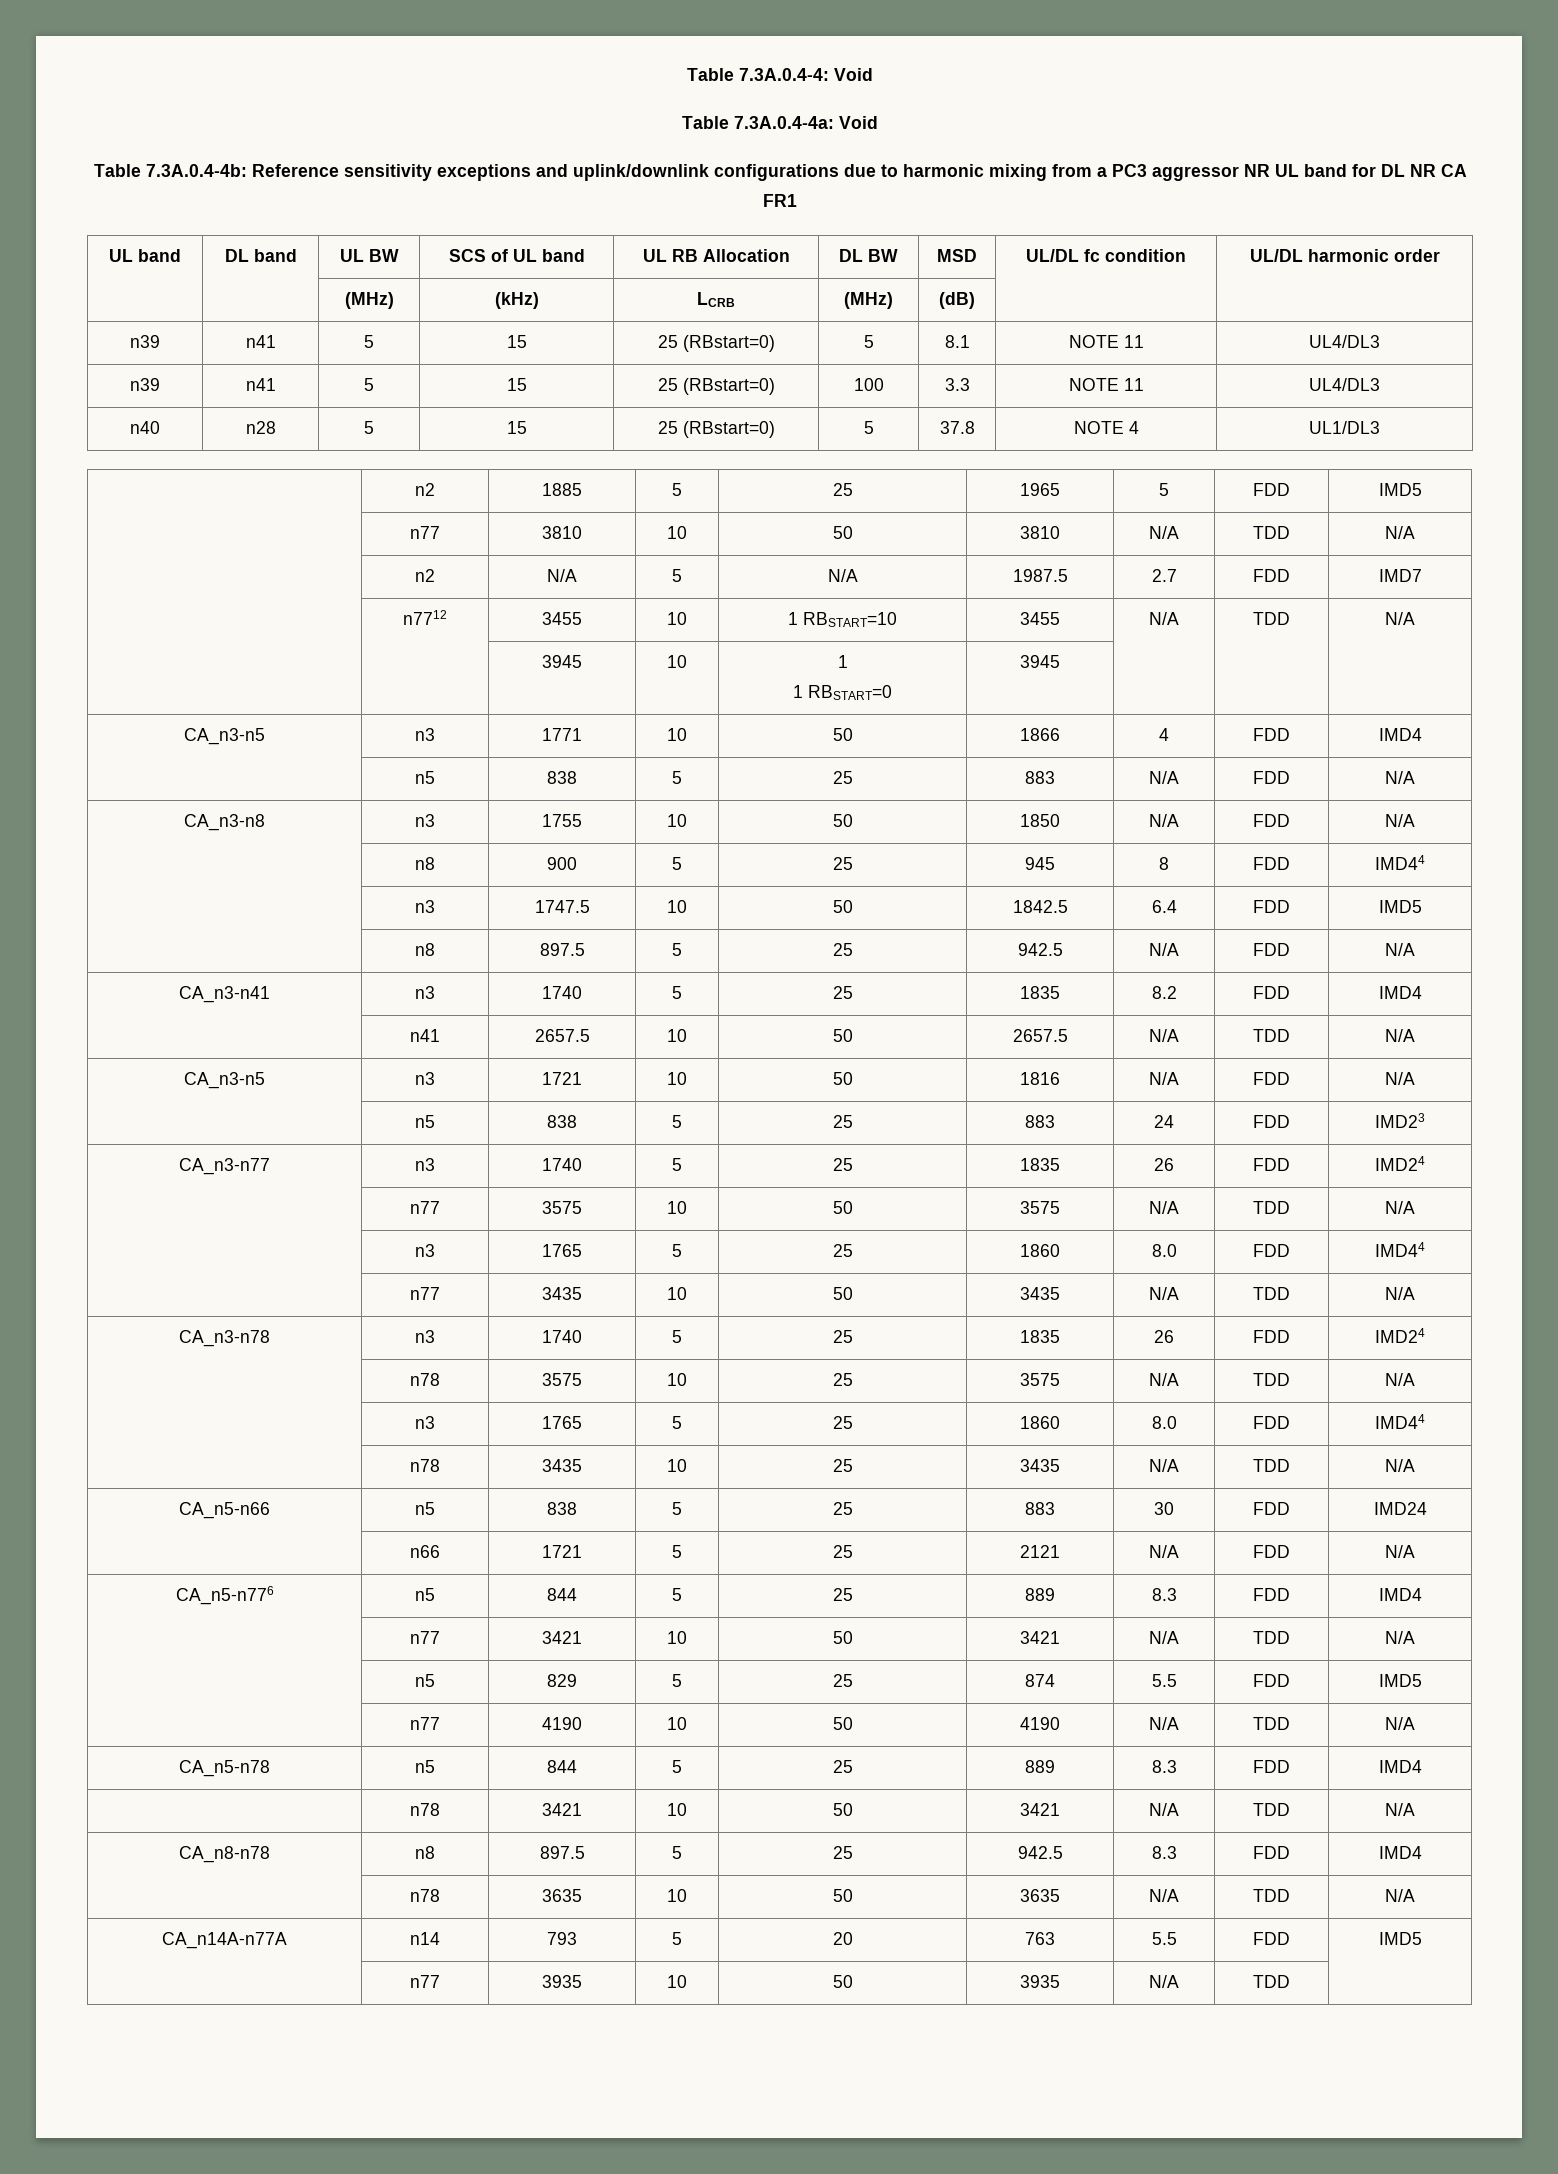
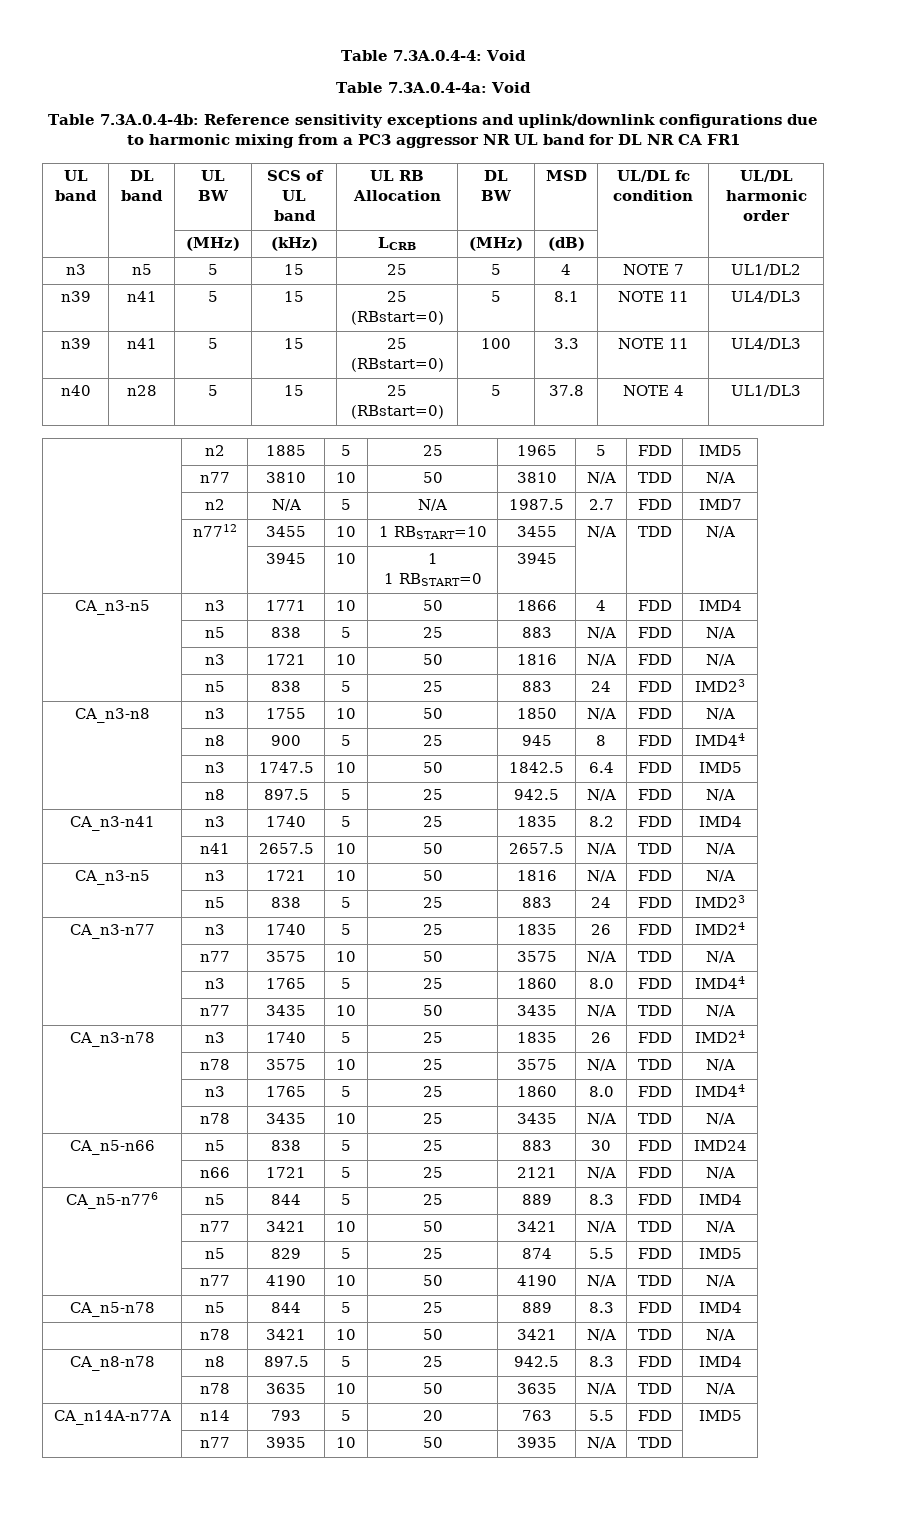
(975, 300) none -> [65,264,86,275] [131,264,152,275] [208,264,218,275] [284,264,304,275] [387,264,407,275] [491,264,501,275] [561,264,571,275] [622,264,684,275] [731,264,802,276] // n3 | n5 | 5 | 15 | 25 | 5 | 4 | NOTE 7 | UL1/DL2
(1415, 777) none -> [204,654,225,665] [266,654,306,665] [336,654,356,665] [422,654,443,665] [516,654,557,665] [586,654,616,666] [637,654,672,665] [705,654,735,666] [204,681,225,692] [271,681,301,692] [341,681,351,692] [422,681,443,692] [521,681,552,692] [591,681,611,692] [637,681,672,692] [695,679,746,692] // | n3 | 1721 | 10 | 50 | 1816 | N/A | FDD | N/A // | n5 | 838 | 5 | 25 | 883 | 24 | FDD | IMD23

